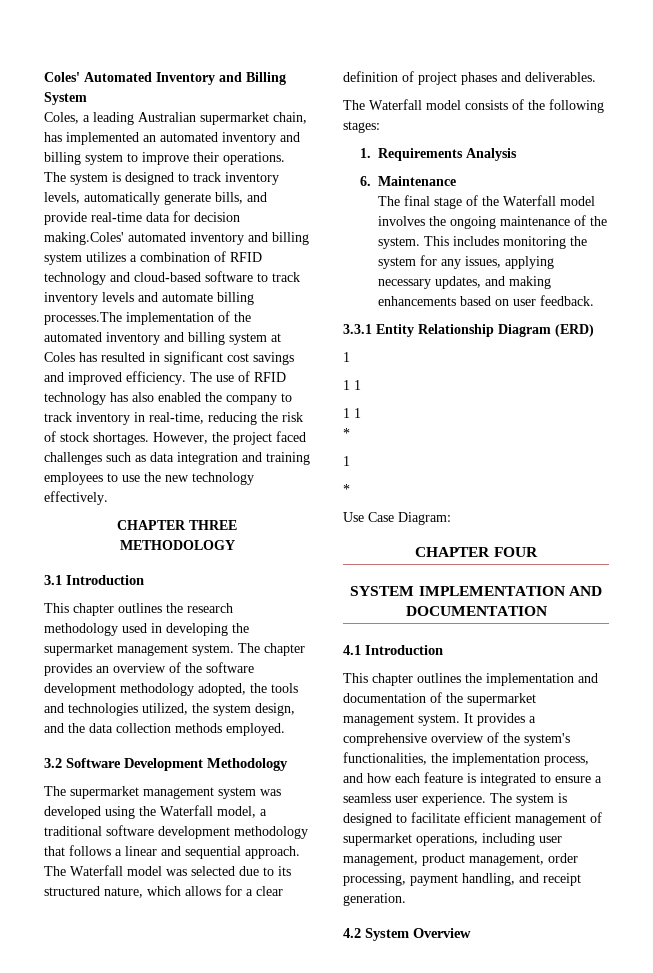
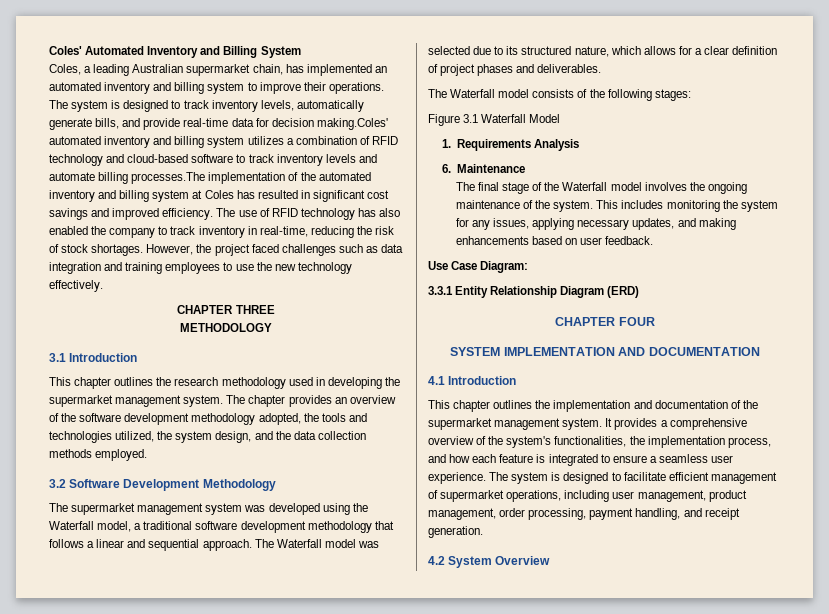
(380, 127) none -> [428,114,561,126] // Figure 3.1 Waterfall Model
(594, 300) none -> [428,261,529,273] // Use Case Diagram:
[343,352,350,362] [343,380,361,390] [343,408,361,418] [343,428,350,438] [343,456,350,466] [343,484,350,494] [343,512,451,525] // 1 // 1 1 // 1 1 // * // 1 // * // Use Case Diagram: -> (640, 292) none

